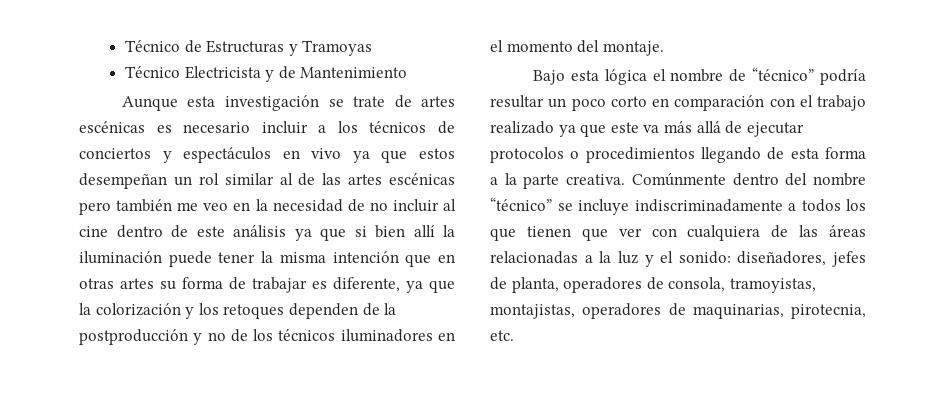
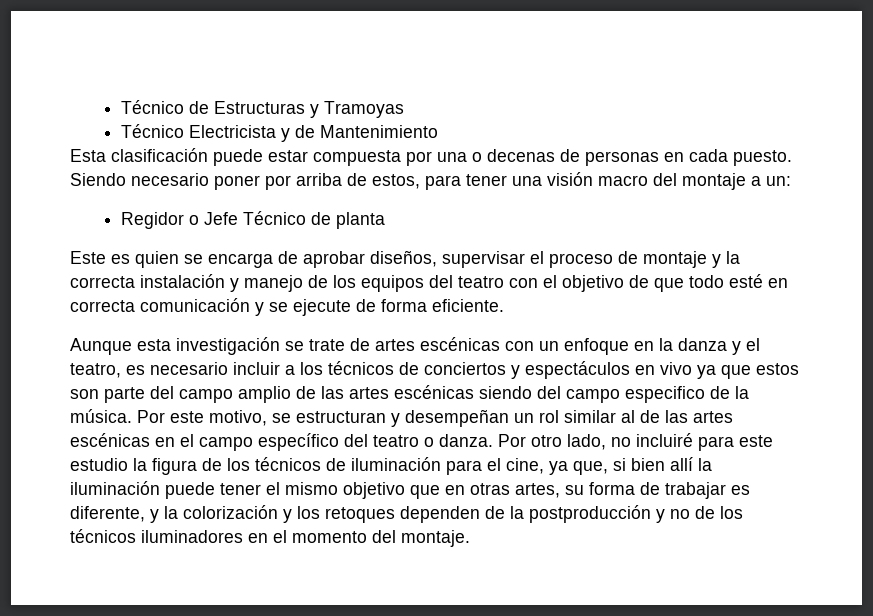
(408, 72) none -> [70,148,792,166] [70,172,791,190] [121,211,386,229] [70,250,740,268] [70,274,788,292] [70,298,504,316] // Esta clasificación puede estar compuesta por una o decenas de personas en cada puesto. Siendo necesario poner por arriba de estos, para tener una visión macro del montaje a un: // Regidor o Jefe Técnico de planta // Este es quien se encarga de aprobar diseños, supervisar el proceso de montaje y la correcta instalación y manejo de los equipos del teatro con el objetivo de que todo esté en correcta comunicación y se ejecute de forma eficiente.
(145, 127) none -> [505,338,760,355] [70,363,121,378] con un enfoque en la danza y el teatro,
(455, 153) none -> [70,385,749,403] [70,409,400,427] son parte del campo amplio de las artes escénicas siendo del campo especifico de la música. Por este motivo, se estructuran y
[79,199,457,215] [79,225,346,241] pero también me veo en la necesidad de no incluir al cine dentro de este análisis ya que -> [155,433,773,451] [70,457,608,475] en el campo específico del teatro o danza. Por otro lado, no incluiré para este estudio la figura de los técnicos de iluminación para el cine, ya que,
[261,251,399,263] la misma intención -> [266,482,405,499] el mismo objetivo
[120,278,154,289] artes -> [515,483,560,498] artes,
[406,280,455,293] ya que -> [150,509,159,523] y
[532,67,866,85] [490,95,866,111] [490,121,804,137] [490,147,866,163] [490,172,866,189] [490,197,866,215] [490,225,866,241] [490,251,866,267] [490,277,816,293] [490,303,866,319] [490,330,514,341] // Bajo esta lógica el nombre de “técnico” podría resultar un poco corto en comparación con el trabajo realizado ya que este va más allá de ejecutar protocolos o procedimientos llegando de esta forma a la parte creativa. Comúnmente dentro del nombre “técnico” se incluye indiscriminadamente a todos los que tienen que ver con cualquiera de las áreas relacionadas a la luz y el sonido: diseñadores, jefes de planta, operadores de consola, tramoyistas, montajistas, operadores de maquinarias, pirotecnia, etc. -> (470, 538) none

